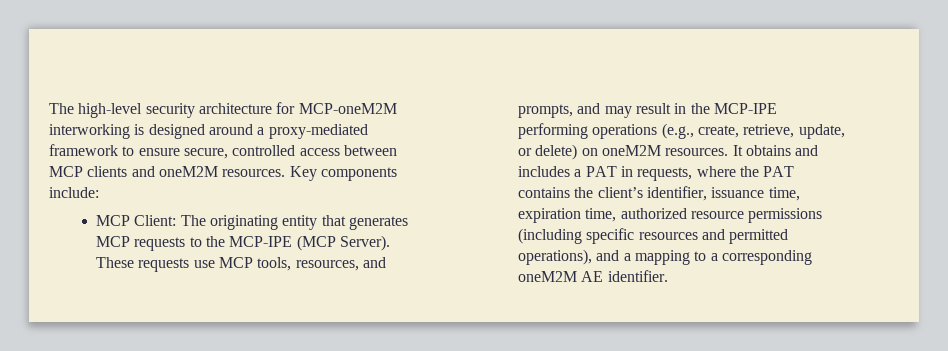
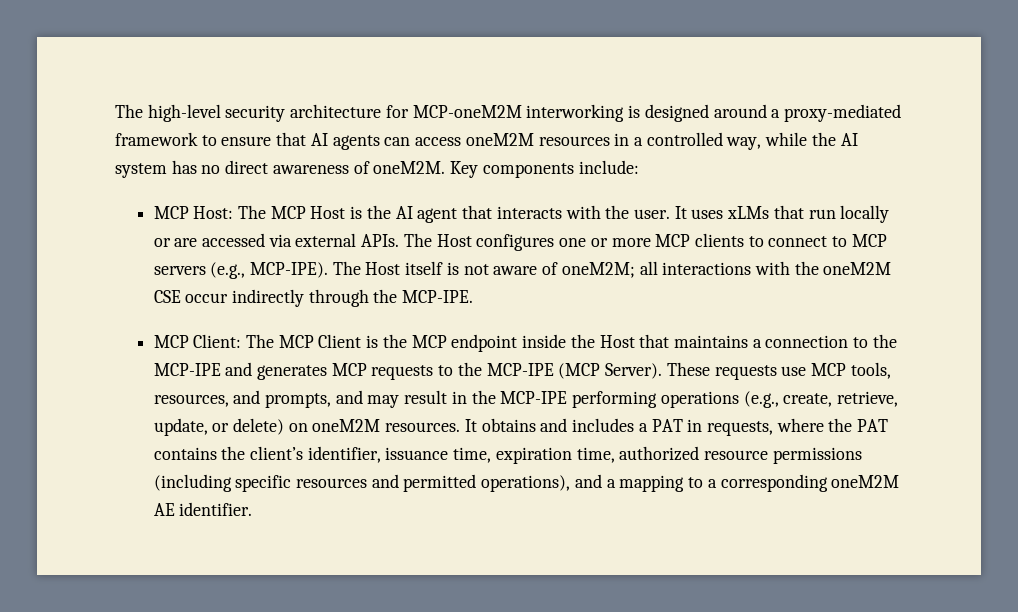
[183,145,397,159] [49,166,397,181] [49,187,99,198] [96,215,346,230] secure, controlled access between MCP clients and oneM2M resources. Key components include: // MCP Client: The originating entity that -> [276,132,858,150] [115,160,639,178] [153,205,890,223] [153,233,887,251] [153,261,892,279] [153,289,474,307] [153,334,897,352] [153,362,253,376] that AI agents can access oneM2M resources in a controlled way, while the AI system has no direct awareness of oneM2M. Key components include: // MCP Host: The MCP Host is the AI agent that interacts with the user. It uses xLMs that run locally or are accessed via external APIs. The Host configures one or more MCP clients to connect to MCP servers (e.g., MCP-IPE). The Host itself is not aware of oneM2M; all interactions with the oneM2M CSE occur indirectly through the MCP-IPE. // MCP Client: The MCP Client is the MCP endpoint inside the Host that maintains a connection to the MCP-IPE and

